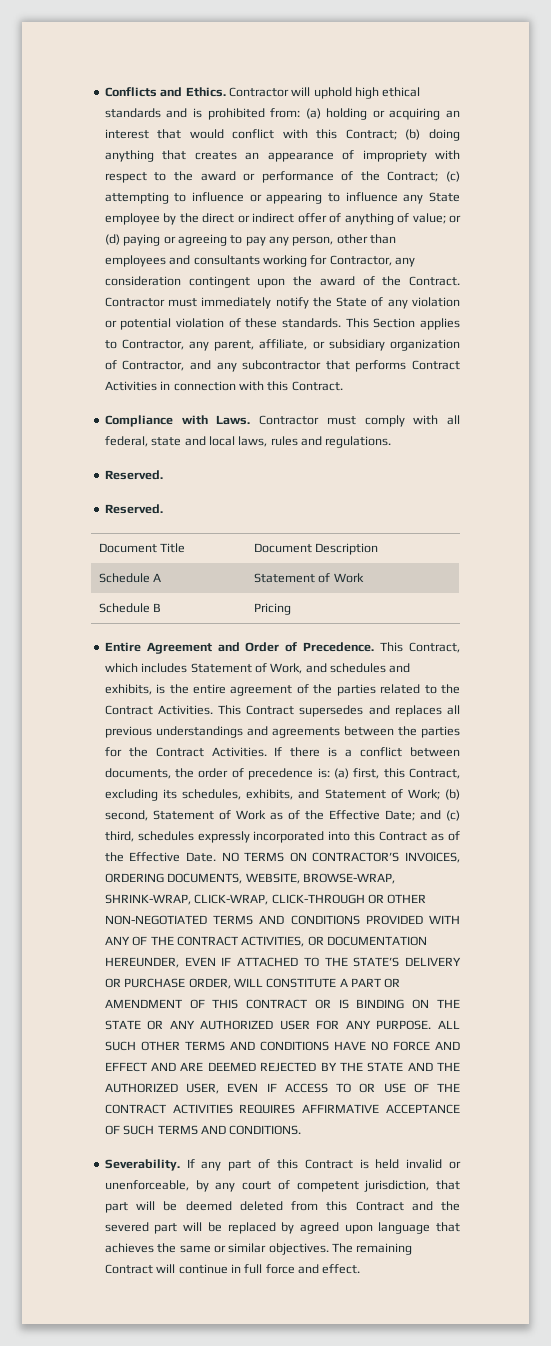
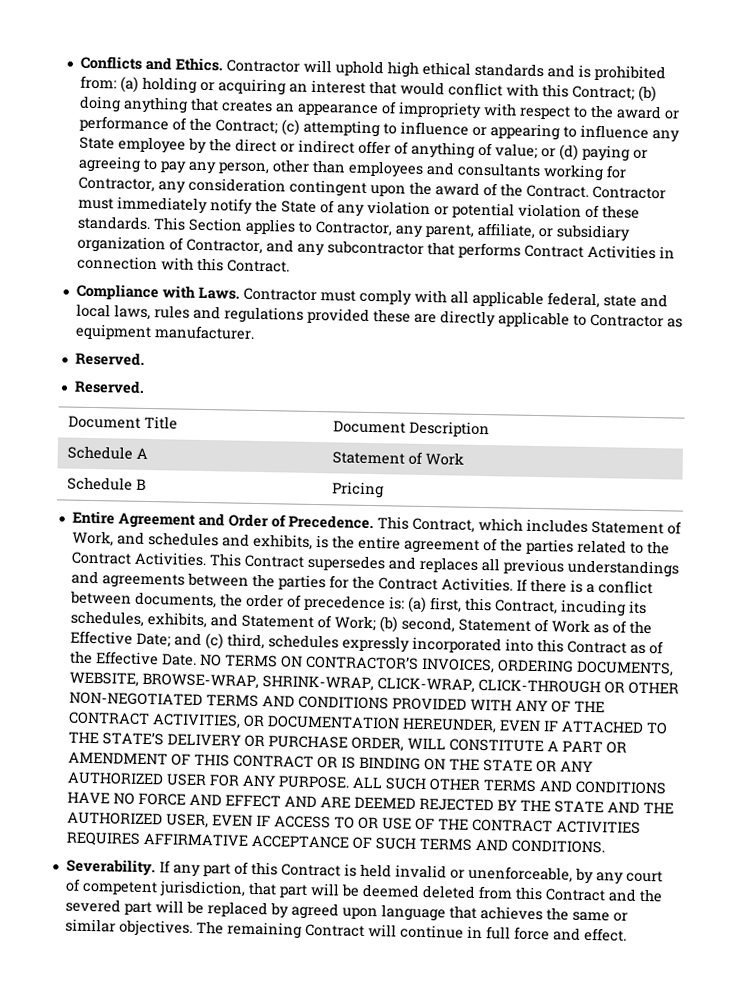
(460, 420) none -> [471,290,544,308] applicable
[325,436,392,448] regulations. -> [223,306,683,328] [74,323,255,341] regulations provided these are directly applicable to Contractor as equipment manufacturer.
[104,789,158,801] excluding -> [559,599,626,617] incuding

